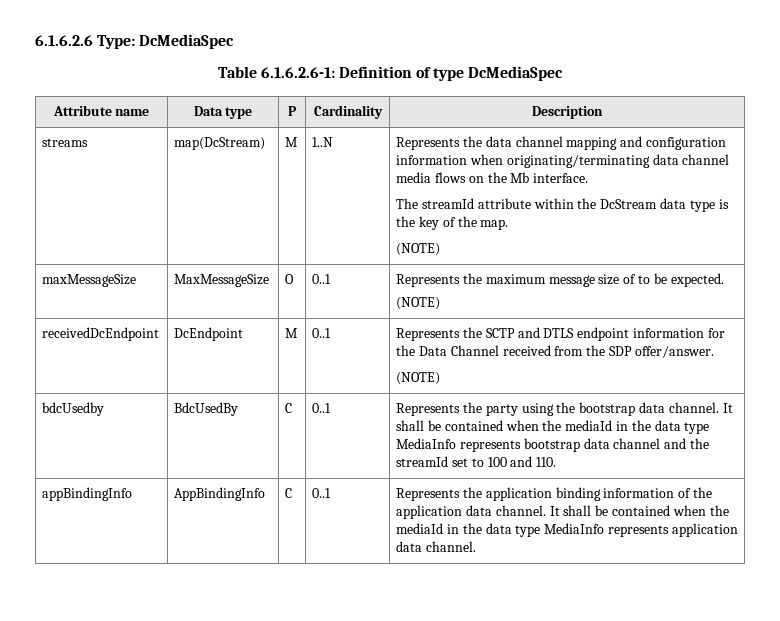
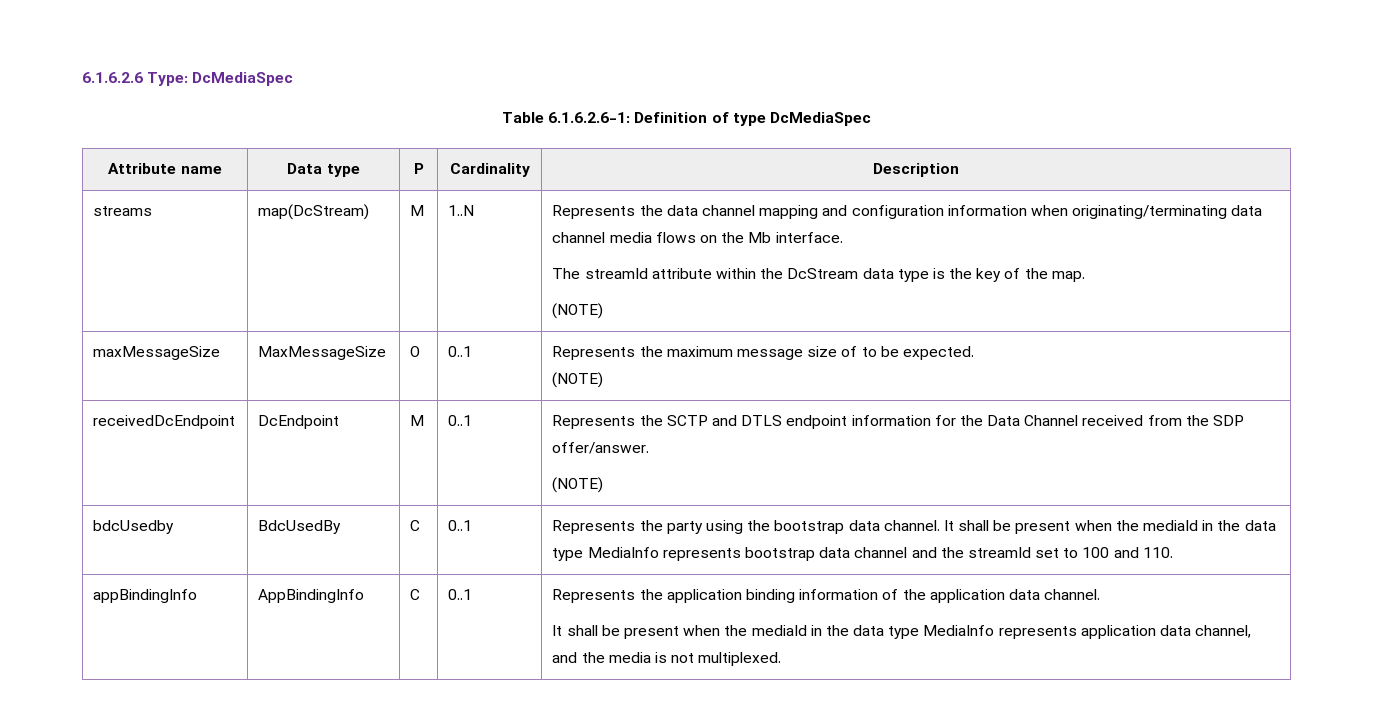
[444,420,503,431] contained -> [1015,521,1071,534] present
[549,505,670,516] It shall be contained -> [552,625,679,639] // It shall be present
[426,541,477,552] channel. -> [1195,625,1252,638] [552,652,782,666] channel, and the media is not multiplexed.

